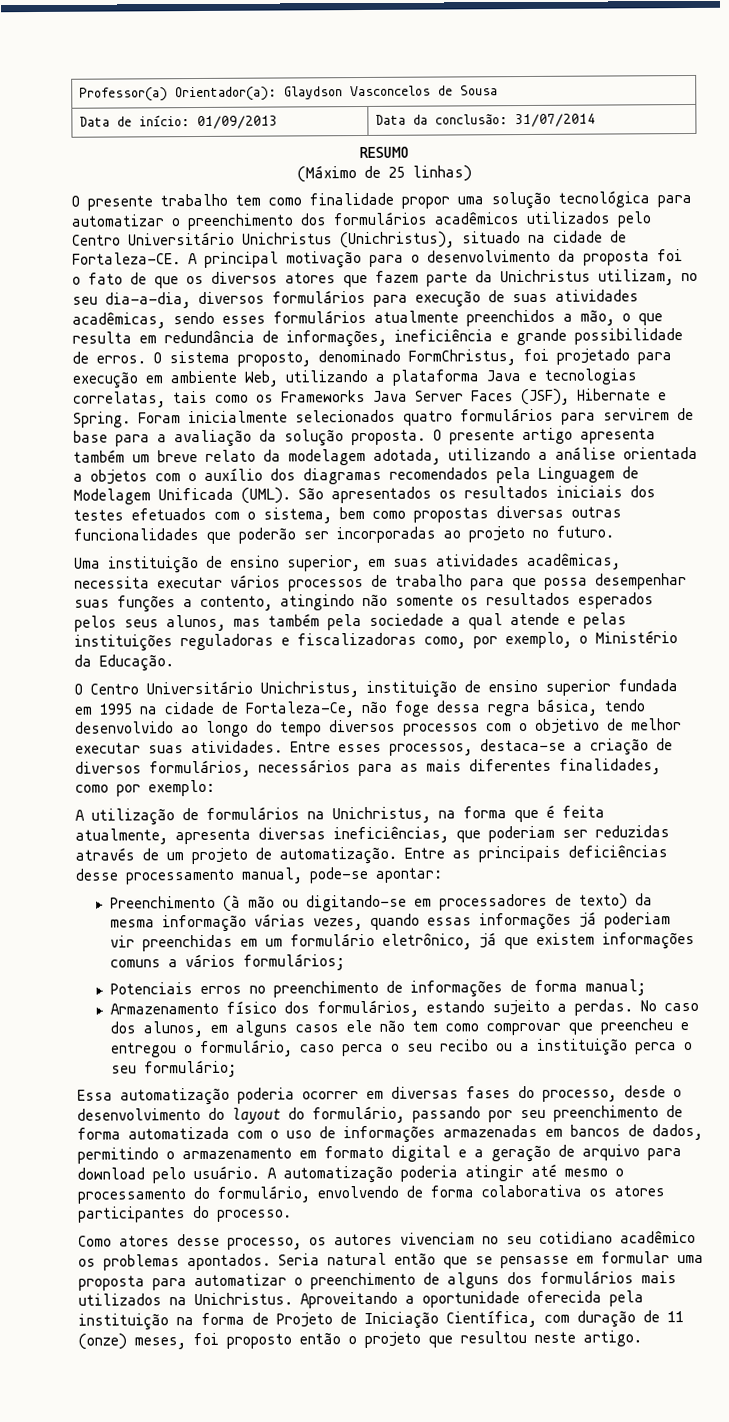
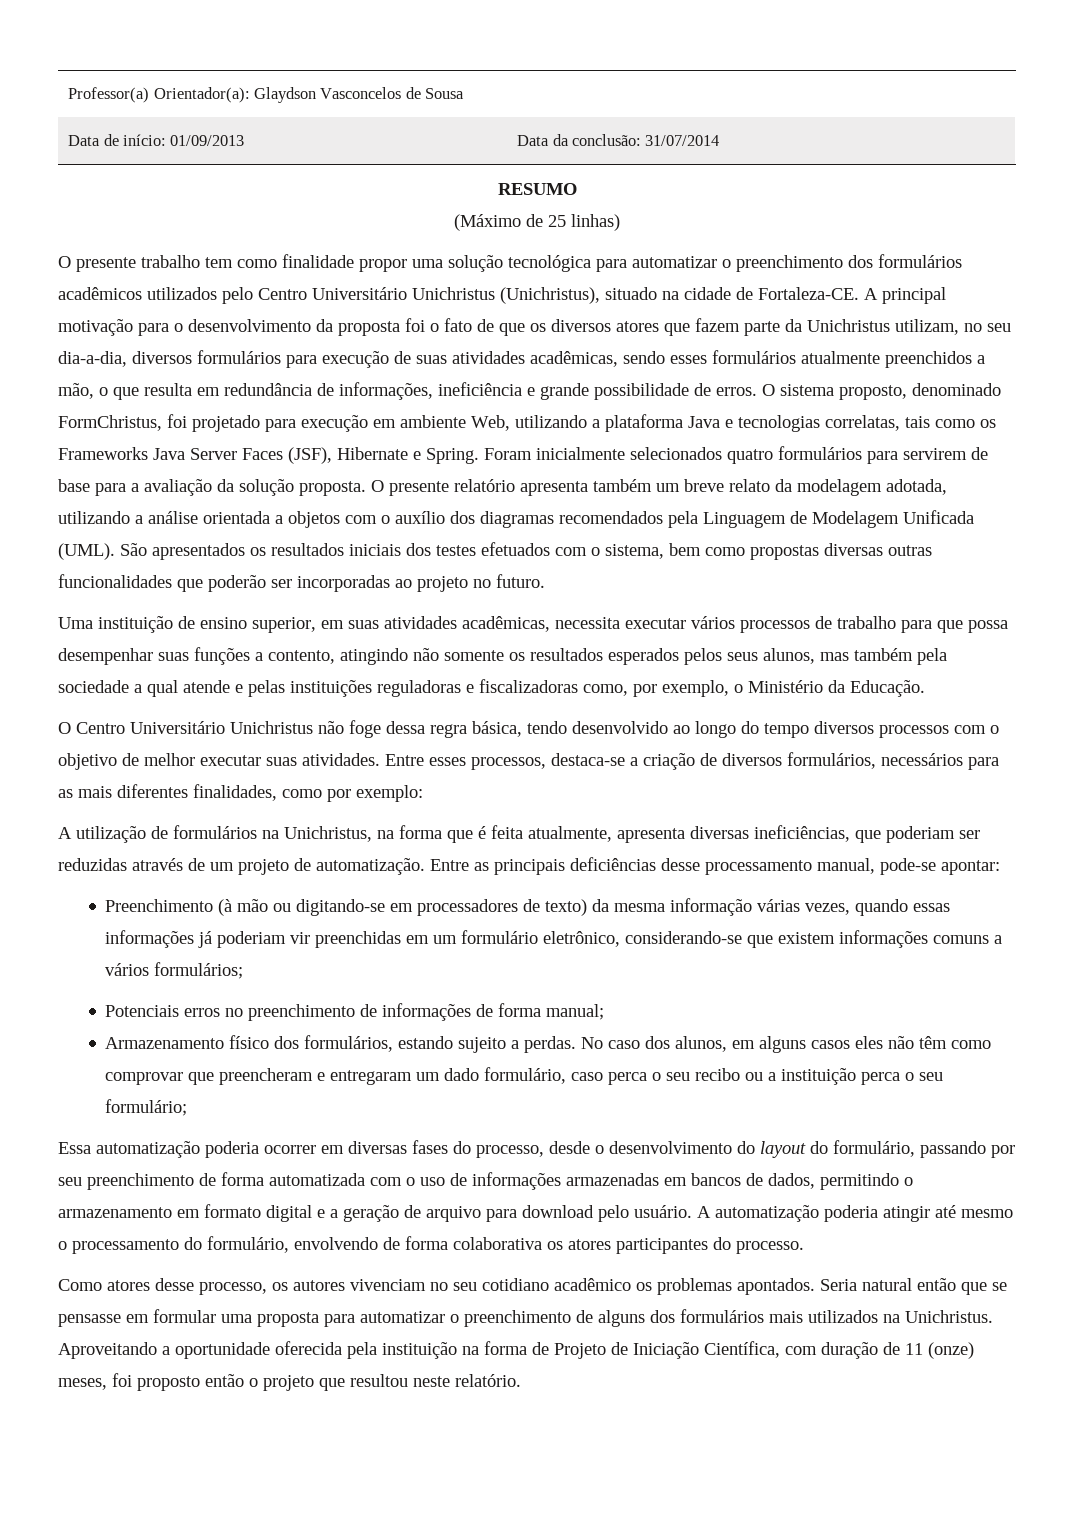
[522,427,573,445] artigo -> [454,479,515,492] relatório
[260,679,678,698] [74,701,355,718] Unichristus, instituição de ensino superior fundada em 1995 na cidade de Fortaleza-Ce, -> [230,721,313,734] Unichristus
[478,932,497,949] já -> [625,931,743,944] considerando-se
[345,1018,689,1036] [110,1042,193,1058] ele não tem como comprovar que preencheu e entregou o -> [855,1036,992,1049] [105,1068,480,1085] eles não têm como comprovar que preencheram e entregaram um dado
[583,1330,642,1347] artigo. -> [455,1374,521,1387] relatório.

